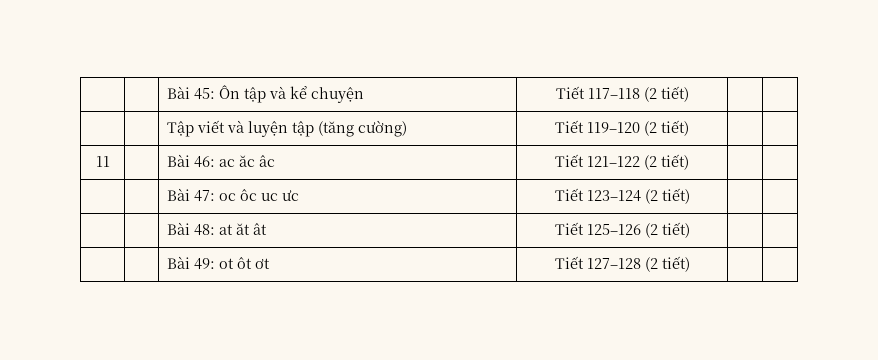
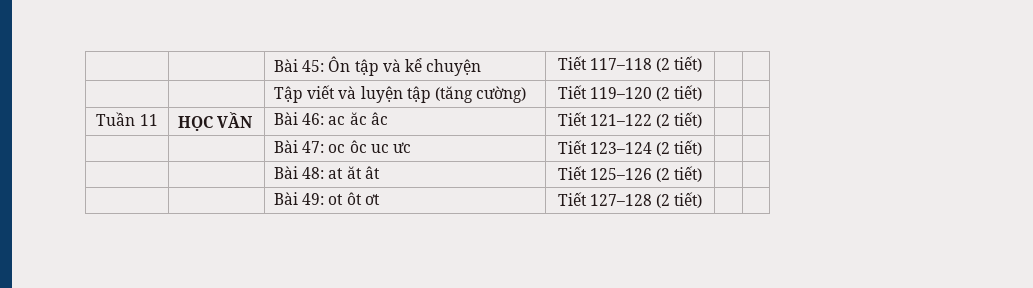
(689, 128) none -> [96,112,136,126] Tuần
(110, 161) none -> [177,112,253,131] HỌC VẦN

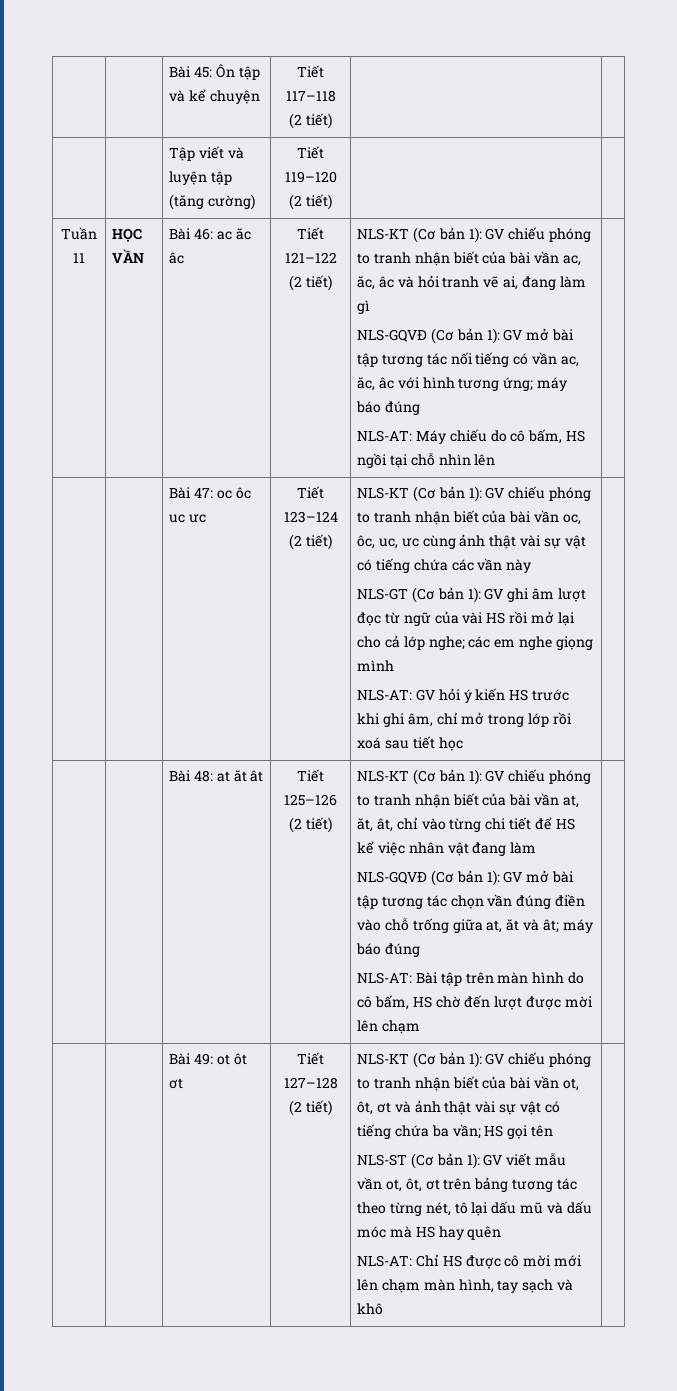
(703, 120) none -> [357,227,592,243] [357,251,581,266] [357,275,586,290] [357,300,371,314] [357,328,575,344] [357,352,579,367] [357,377,568,391] [356,401,421,415] [357,429,586,444] [357,453,496,468] NLS-KT (Cơ bản 1): GV chiếu phóng to tranh nhận biết của bài vần ac, ăc, âc và hỏi tranh vẽ ai, đang làm gì // NLS-GQVĐ (Cơ bản 1): GV mở bài tập tương tác nối tiếng có vần ac, ăc, âc với hình tương ứng; máy báo đúng // NLS-AT: Máy chiếu do cô bấm, HS ngồi tại chỗ nhìn lên
(703, 148) none -> [357,486,592,502] [357,510,581,525] [357,534,586,549] [357,558,532,573] [357,587,586,603] [357,611,575,626] [357,635,593,650] [357,660,395,671] [357,688,570,703] [357,712,572,727] [357,736,463,751] NLS-KT (Cơ bản 1): GV chiếu phóng to tranh nhận biết của bài vần oc, ôc, uc, ưc cùng ảnh thật vài sự vật có tiếng chứa các vần này // NLS-GT (Cơ bản 1): GV ghi âm lượt đọc từ ngữ của vài HS rồi mở lại cho cả lớp nghe; các em nghe giọng mình // NLS-AT: GV hỏi ý kiến HS trước khi ghi âm, chỉ mở trong lớp rồi xoá sau tiết học
(703, 174) none -> [357,769,592,785] [357,793,579,808] [357,817,575,832] [357,841,537,856] [357,870,575,886] [357,894,586,909] [357,918,593,933] [356,943,421,957] [357,972,585,986] [357,995,593,1010] [357,1020,421,1034] NLS-KT (Cơ bản 1): GV chiếu phóng to tranh nhận biết của bài vần at, ăt, ât, chỉ vào từng chi tiết để HS kể việc nhân vật đang làm // NLS-GQVĐ (Cơ bản 1): GV mở bài tập tương tác chọn vần đúng điền vào chỗ trống giữa at, ăt và ât; máy báo đúng // NLS-AT: Bài tập trên màn hình do cô bấm, HS chờ đến lượt được mời lên chạm
(703, 200) none -> [357,1052,592,1068] [357,1076,579,1091] [357,1100,560,1115] [357,1124,554,1139] [357,1153,567,1169] [357,1177,577,1192] [357,1201,592,1216] [357,1226,502,1240] [357,1254,583,1269] [357,1279,574,1293] [357,1303,384,1315] NLS-KT (Cơ bản 1): GV chiếu phóng to tranh nhận biết của bài vần ot, ôt, ơt và ảnh thật vài sự vật có tiếng chứa ba vần; HS gọi tên // NLS-ST (Cơ bản 1): GV viết mẫu vần ot, ôt, ơt trên bảng tương tác theo từng nét, tô lại dấu mũ và dấu móc mà HS hay quên // NLS-AT: Chỉ HS được cô mời mới lên chạm màn hình, tay sạch và khô

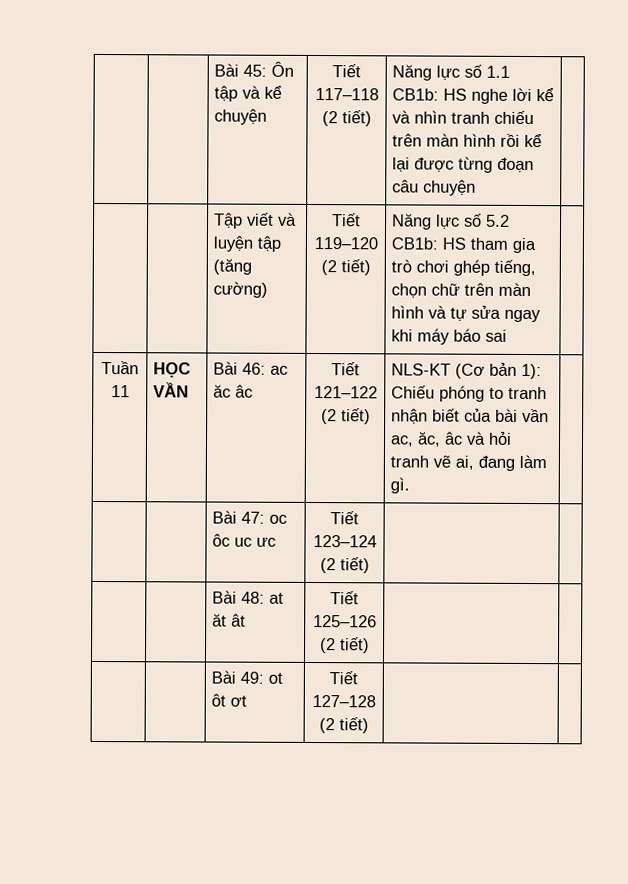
(332, 121) none -> [392,64,511,81] [392,87,555,104] [392,110,535,125] [392,133,543,148] [392,156,535,174] [392,179,477,196] Năng lực số 1.1 CB1b: HS nghe lời kể và nhìn tranh chiếu trên màn hình rồi kể lại được từng đoạn câu chuyện
(332, 202) none -> [392,213,511,230] [391,237,537,254] [391,259,537,277] [391,282,532,299] [391,305,542,323] [391,328,508,345] Năng lực số 5.2 CB1b: HS tham gia trò chơi ghép tiếng, chọn chữ trên màn hình và tự sửa ngay khi máy báo sai
[485,227,546,240] GV chiếu -> [391,385,436,399] Chiếu
[357,300,371,314] [357,328,575,344] [357,352,579,367] [357,377,568,391] [356,401,421,415] [357,429,586,444] [357,453,496,468] gì // NLS-GQVĐ (Cơ bản 1): GV mở bài tập tương tác nối tiếng có vần ac, ăc, âc với hình tương ứng; máy báo đúng // NLS-AT: Máy chiếu do cô bấm, HS ngồi tại chỗ nhìn lên -> [390,477,411,494] gì.
[357,486,592,502] [357,510,581,525] [357,534,586,549] [357,558,532,573] [357,587,586,603] [357,611,575,626] [357,635,593,650] [357,660,395,671] [357,688,570,703] [357,712,572,727] [357,736,463,751] NLS-KT (Cơ bản 1): GV chiếu phóng to tranh nhận biết của bài vần oc, ôc, uc, ưc cùng ảnh thật vài sự vật có tiếng chứa các vần này // NLS-GT (Cơ bản 1): GV ghi âm lượt đọc từ ngữ của vài HS rồi mở lại cho cả lớp nghe; các em nghe giọng mình // NLS-AT: GV hỏi ý kiến HS trước khi ghi âm, chỉ mở trong lớp rồi xoá sau tiết học -> (370, 565) none
[357,769,592,785] [357,793,579,808] [357,817,575,832] [357,841,537,856] [357,870,575,886] [357,894,586,909] [357,918,593,933] [356,943,421,957] [357,972,585,986] [357,995,593,1010] [357,1020,421,1034] NLS-KT (Cơ bản 1): GV chiếu phóng to tranh nhận biết của bài vần at, ăt, ât, chỉ vào từng chi tiết để HS kể việc nhân vật đang làm // NLS-GQVĐ (Cơ bản 1): GV mở bài tập tương tác chọn vần đúng điền vào chỗ trống giữa at, ăt và ât; máy báo đúng // NLS-AT: Bài tập trên màn hình do cô bấm, HS chờ đến lượt được mời lên chạm -> (370, 645) none
[357,1052,592,1068] [357,1076,579,1091] [357,1100,560,1115] [357,1124,554,1139] [357,1153,567,1169] [357,1177,577,1192] [357,1201,592,1216] [357,1226,502,1240] [357,1254,583,1269] [357,1279,574,1293] [357,1303,384,1315] NLS-KT (Cơ bản 1): GV chiếu phóng to tranh nhận biết của bài vần ot, ôt, ơt và ảnh thật vài sự vật có tiếng chứa ba vần; HS gọi tên // NLS-ST (Cơ bản 1): GV viết mẫu vần ot, ôt, ơt trên bảng tương tác theo từng nét, tô lại dấu mũ và dấu móc mà HS hay quên // NLS-AT: Chỉ HS được cô mời mới lên chạm màn hình, tay sạch và khô -> (369, 725) none

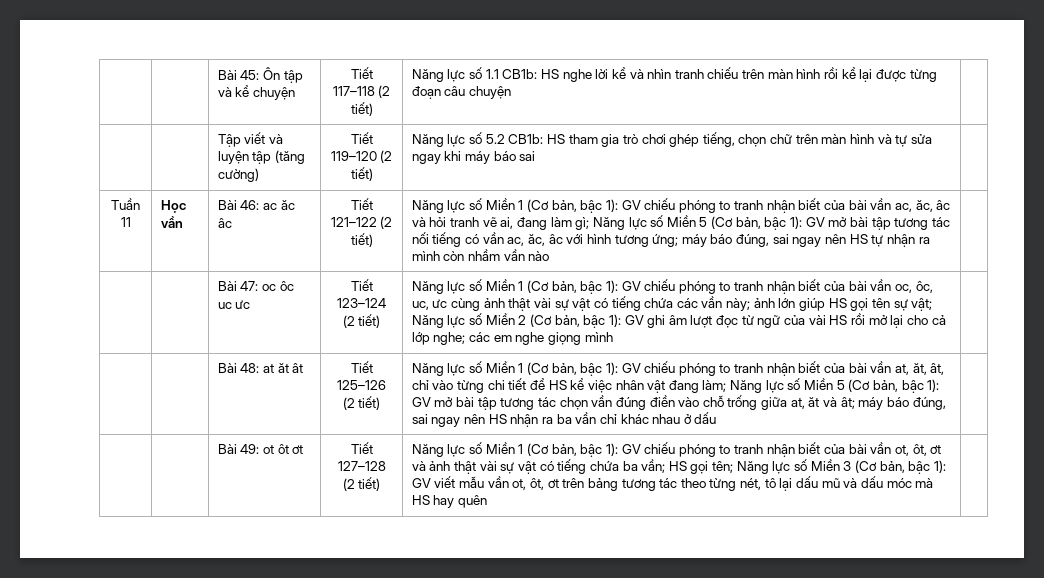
[153,362,192,378] [153,382,190,398] HỌC VẦN -> [160,200,186,213] [160,216,183,228] Học vần
[391,362,543,380] [391,385,436,399] NLS-KT (Cơ bản 1): Chiếu -> [411,198,676,213] Năng lực số Miền 1 (Cơ bản, bậc 1): GV chiếu
[390,477,411,494] gì. -> [575,215,950,230] [411,232,930,247] [411,249,550,261] gì; Năng lực số Miền 5 (Cơ bản, bậc 1): GV mở bài tập tương tác nối tiếng có vần ac, ăc, âc với hình tương ứng; máy báo đúng, sai ngay nên HS tự nhận ra mình còn nhầm vần nào
(370, 565) none -> [411,279,933,294] [411,296,933,311] [411,313,946,328] [411,332,613,345] Năng lực số Miền 1 (Cơ bản, bậc 1): GV chiếu phóng to tranh nhận biết của bài vần oc, ôc, uc, ưc cùng ảnh thật vài sự vật có tiếng chứa các vần này; ảnh lớn giúp HS gọi tên sự vật; Năng lực số Miền 2 (Cơ bản, bậc 1): GV ghi âm lượt đọc từ ngữ của vài HS rồi mở lại cho cả lớp nghe; các em nghe giọng mình
(370, 645) none -> [411,361,945,376] [411,378,940,393] [411,395,946,410] [411,412,717,427] Năng lực số Miền 1 (Cơ bản, bậc 1): GV chiếu phóng to tranh nhận biết của bài vần at, ăt, ât, chỉ vào từng chi tiết để HS kể việc nhân vật đang làm; Năng lực số Miền 5 (Cơ bản, bậc 1): GV mở bài tập tương tác chọn vần đúng điền vào chỗ trống giữa at, ăt và ât; máy báo đúng, sai ngay nên HS nhận ra ba vần chỉ khác nhau ở dấu
(369, 725) none -> [411,442,942,457] [411,459,946,474] [411,476,934,491] [411,495,488,508] Năng lực số Miền 1 (Cơ bản, bậc 1): GV chiếu phóng to tranh nhận biết của bài vần ot, ôt, ơt và ảnh thật vài sự vật có tiếng chứa ba vần; HS gọi tên; Năng lực số Miền 3 (Cơ bản, bậc 1): GV viết mẫu vần ot, ôt, ơt trên bảng tương tác theo từng nét, tô lại dấu mũ và dấu móc mà HS hay quên

